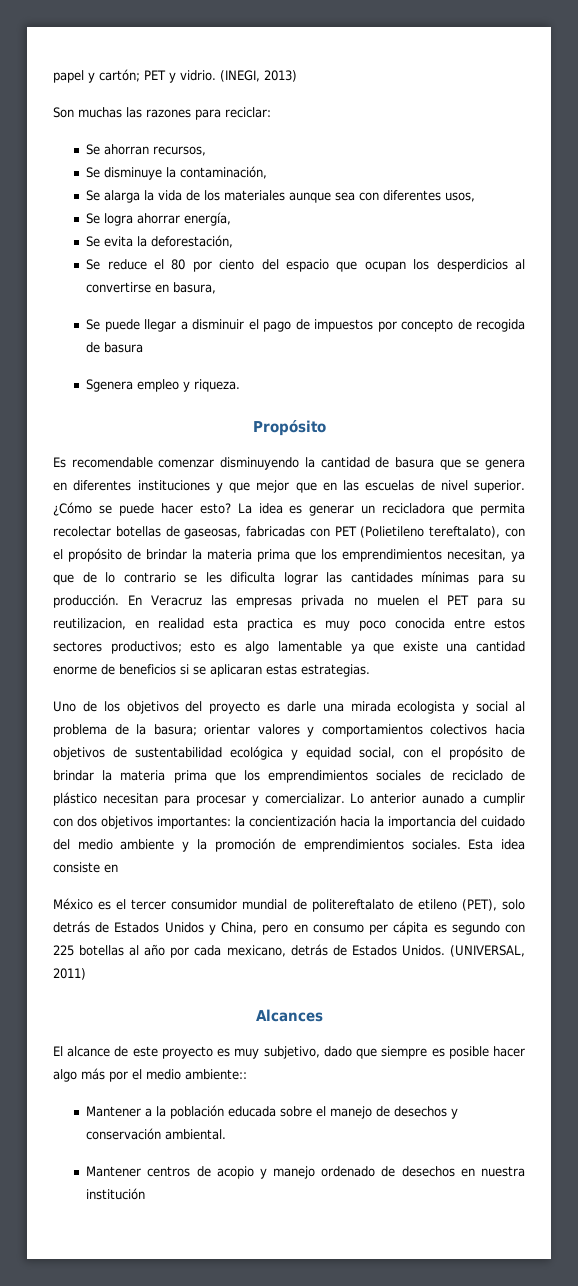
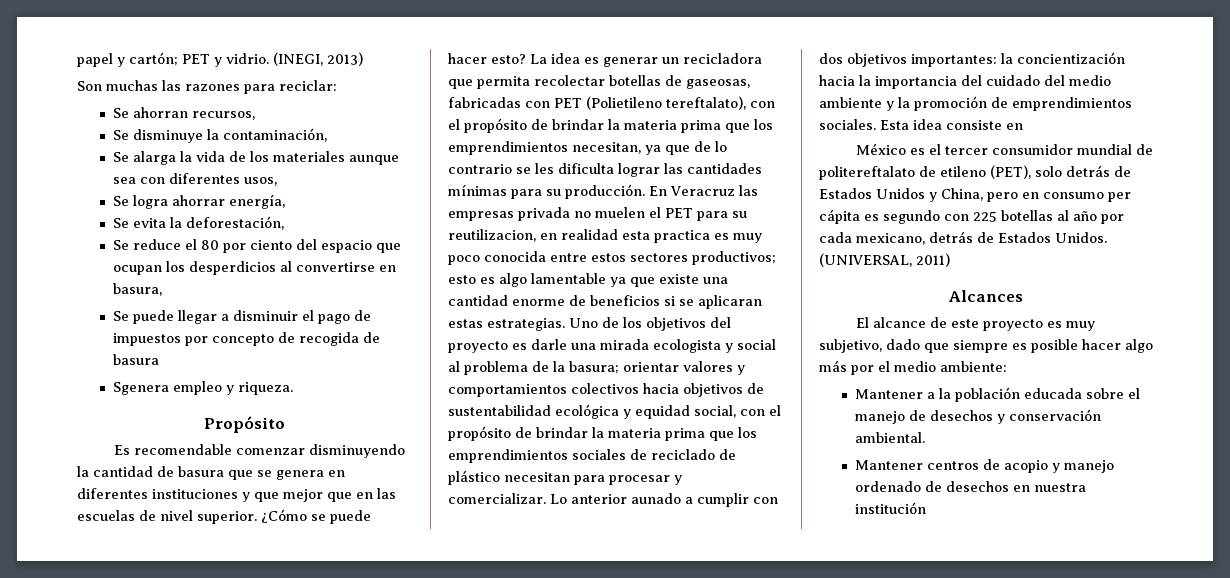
(370, 670) // -> (565, 324) none
[185,1069,247,1080] ambiente:: -> [940,361,1007,372] ambiente:

